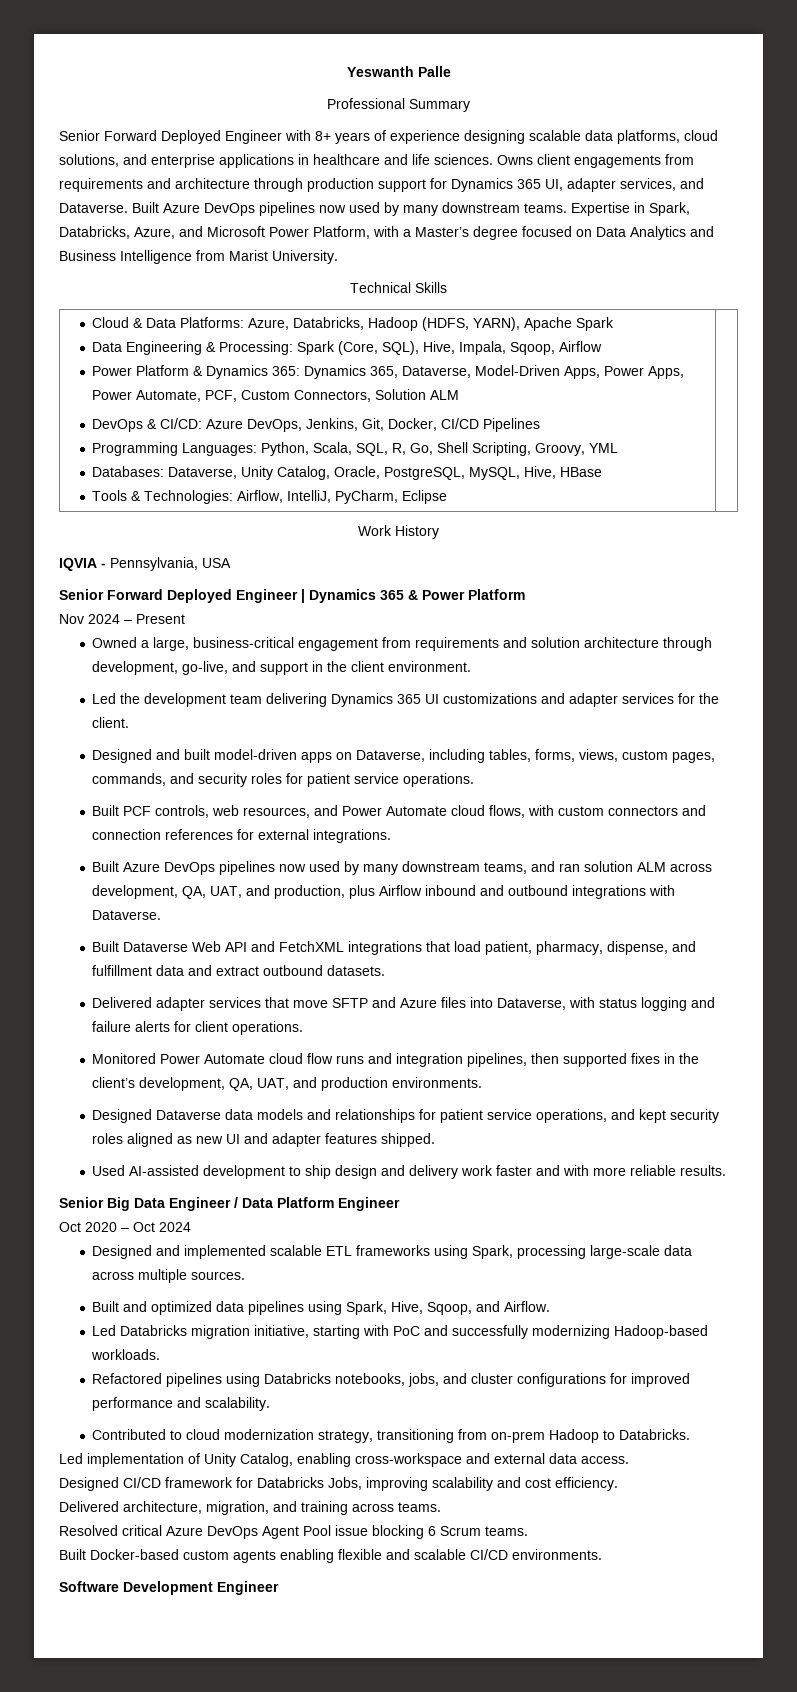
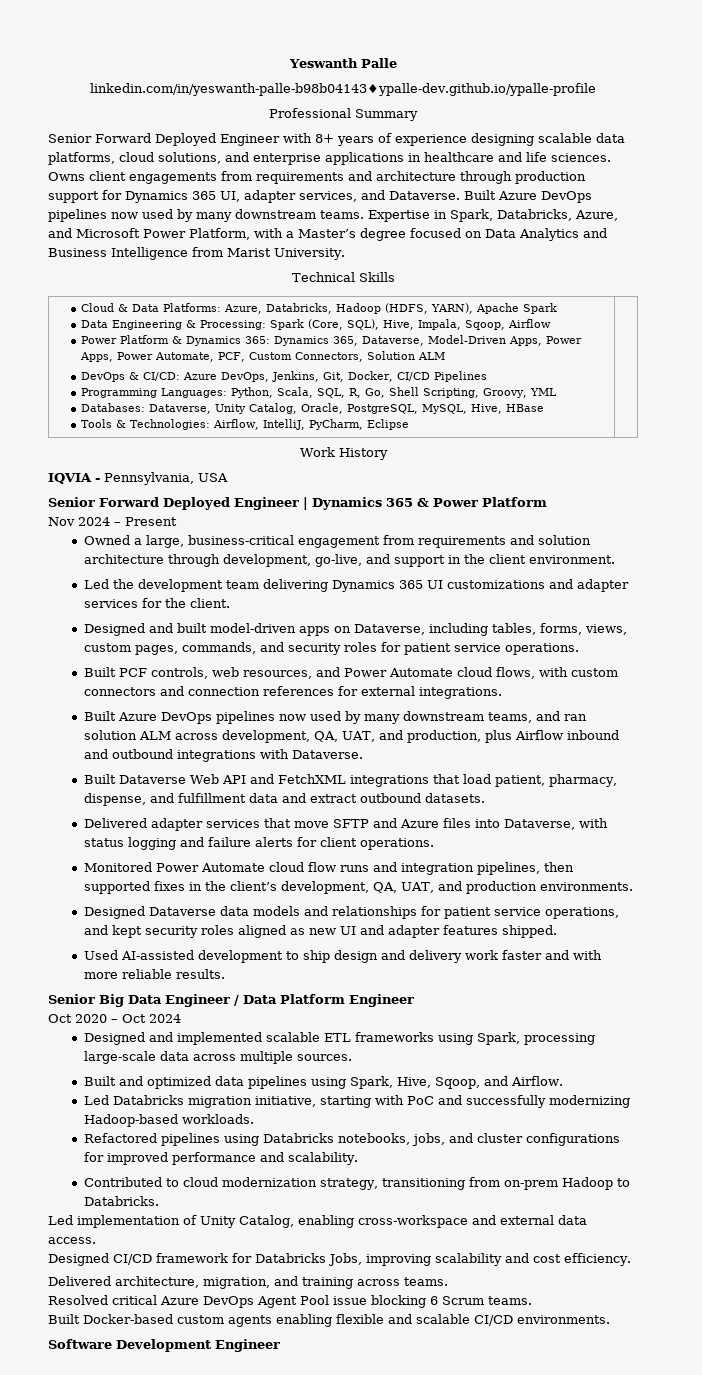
(451, 71) none -> [90,83,597,96] // linkedin.com/in/yeswanth-palle-b98b04143♦ypalle-dev.github.io/ypalle-profile

